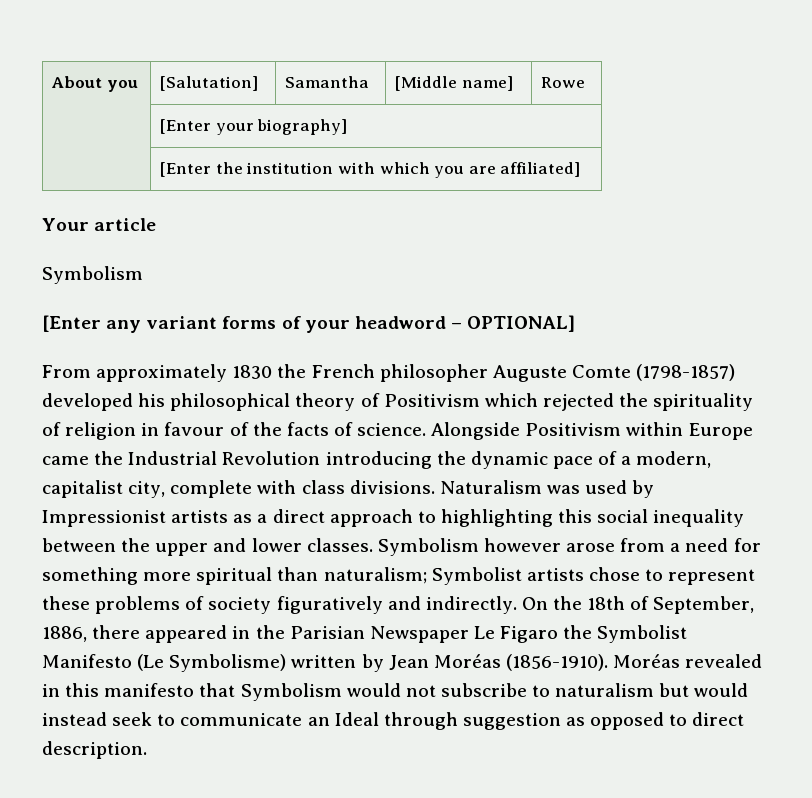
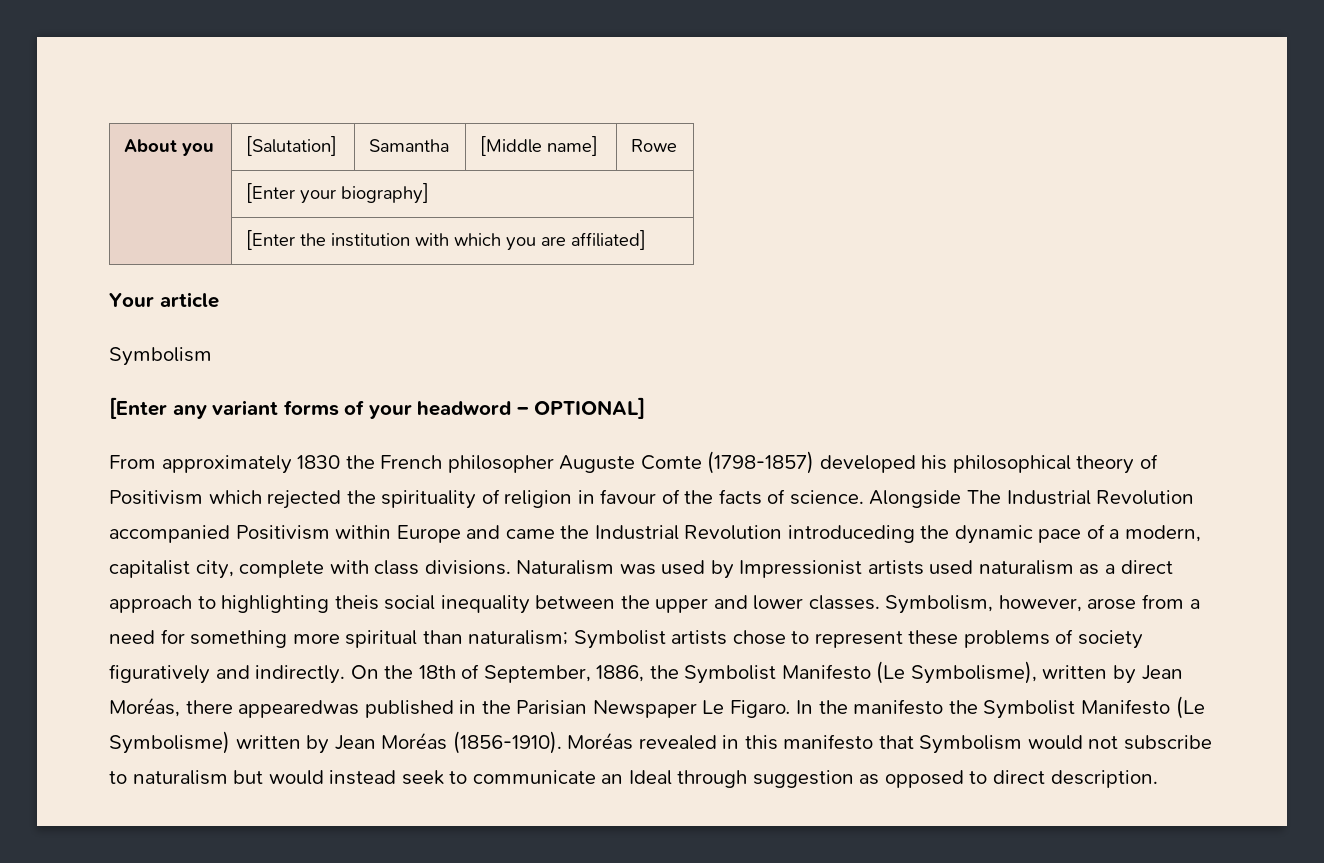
(521, 431) none -> [967,490,1195,505] [109,525,230,543] The Industrial Revolution accompanied
(753, 431) none -> [466,525,501,539] and
[325,451,432,469] introducing -> [787,525,915,543] introduceding
(229, 516) none -> [929,560,1074,575] used naturalism
[558,509,593,523] this -> [334,595,379,610] theis
[377,538,561,556] Symbolism however -> [885,595,1082,614] Symbolism, however,
[92,625,228,643] there appeared -> [649,661,1183,684] [109,697,454,718] the Symbolist Manifesto (Le Symbolisme), written by Jean Moréas, there appearedwas published
[500,626,559,643] Figaro -> [729,699,944,718] Figaro. In the manifesto

